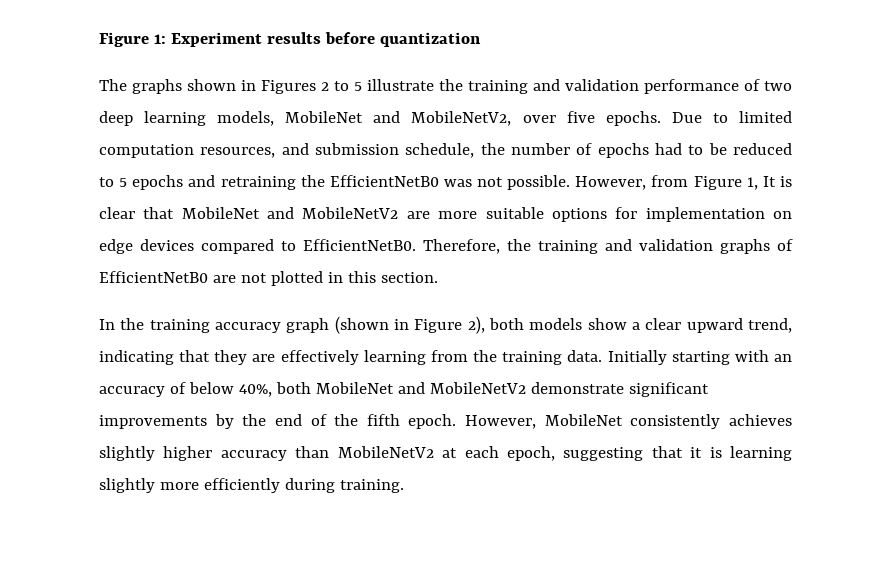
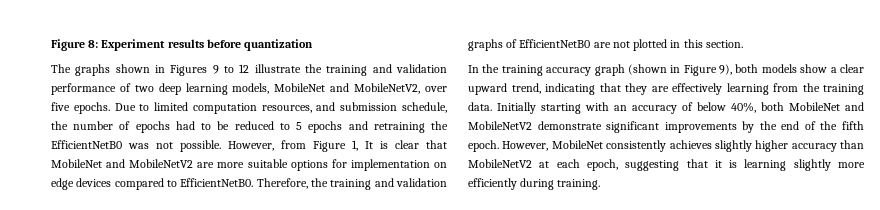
[99,32,166,47] Figure 1: -> [51,39,99,51] Figure 8:
[321,81,362,91] 2 to 5 -> [212,64,250,74] 9 to 12
[467,316,485,334] 2), -> [719,64,733,75] 9),

